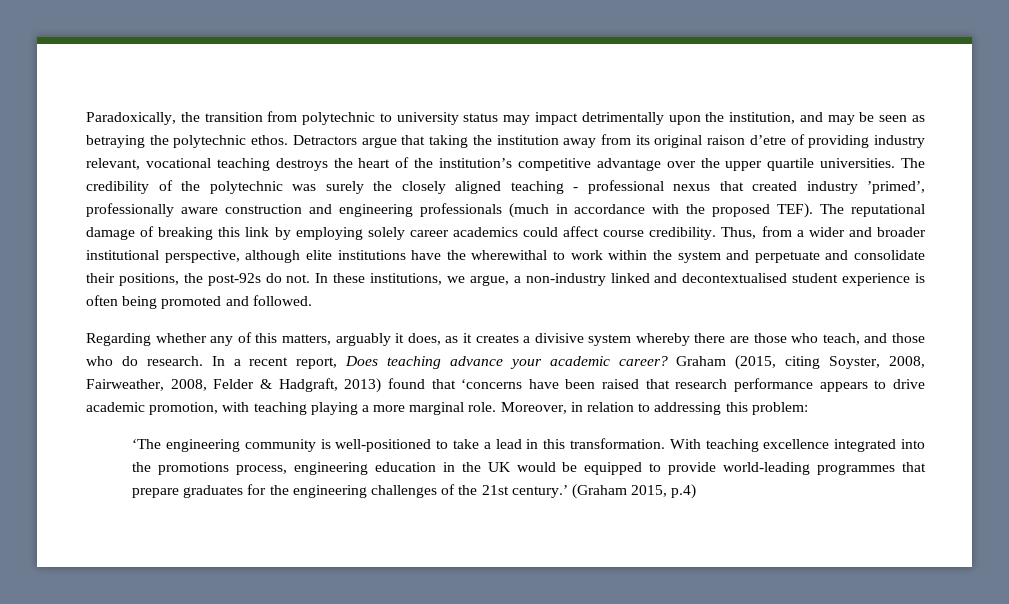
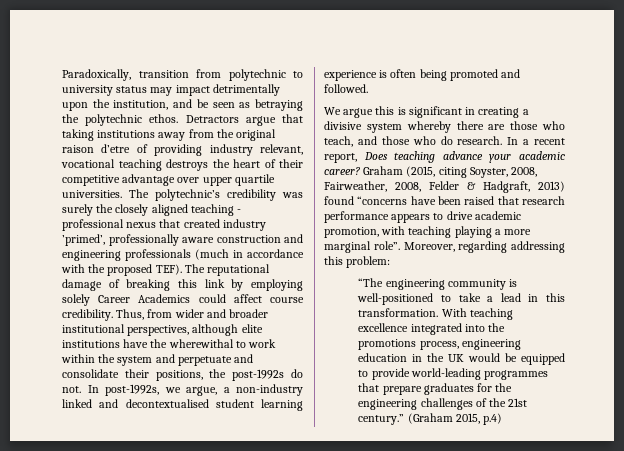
[180,112,200,122] the -> (131, 75) none
[827,115,855,125] may -> (193, 103) none
[472,135,559,145] the institution -> [97,130,156,138] institutions
[635,135,650,145] its -> [216,129,234,138] the
[414,158,512,168] the institution’s -> [279,159,303,168] their
[700,158,720,168] the -> (200, 180) none
[86,180,283,194] credibility of the polytechnic -> [155,189,276,201] polytechnic’s credibility
[409,227,518,237] career academics -> [98,294,191,303] Career Academics
[796,230,804,237] a -> (173, 313) none
[164,250,240,263] perspective, -> [127,325,190,336] perspectives,
[207,273,261,286] post-92s -> [232,369,285,381] post-1992s
[333,273,443,285] these institutions, -> [105,384,159,396] post-1992s,
(839, 278) none -> [261,399,303,411] learning
[86,332,519,346] Regarding whether any of this matters, arguably it does, as it creates -> [324,106,520,118] We argue this is significant in creating
[431,379,523,389] that ‘concerns -> [357,196,408,205] “concerns
[468,402,651,414] role. Moreover, in relation to -> [373,241,508,253] role”. Moreover, regarding
[132,439,162,449] ‘The -> [358,278,384,287] “The
[511,485,568,498] century.’ -> [358,414,405,425] century.”

